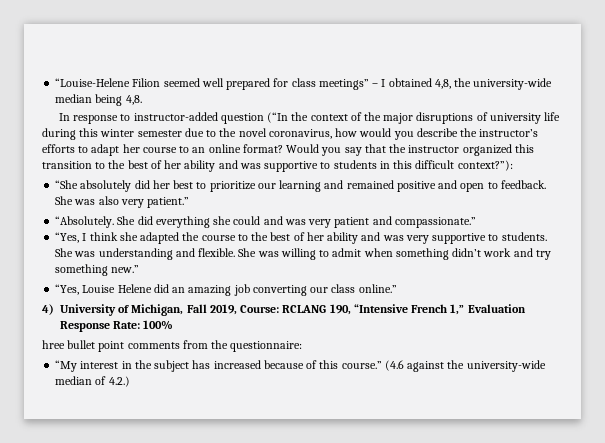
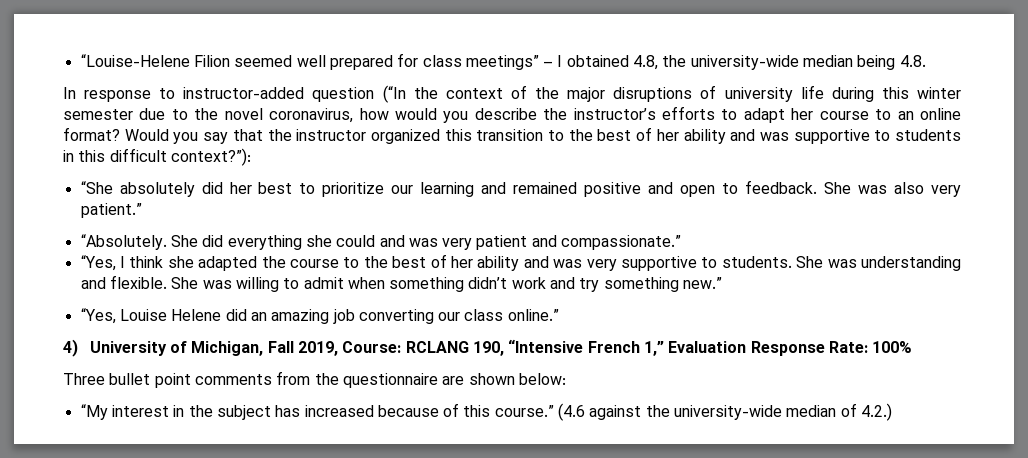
[434,79,451,89] 4,8, -> [633,55,659,70] 4.8,
[125,95,142,105] 4,8. -> [899,55,926,67] 4.8.
[42,340,65,349] hree -> [63,373,105,385] Three
[230,341,303,352] questionnaire: -> [342,373,566,388] questionnaire are shown below:

